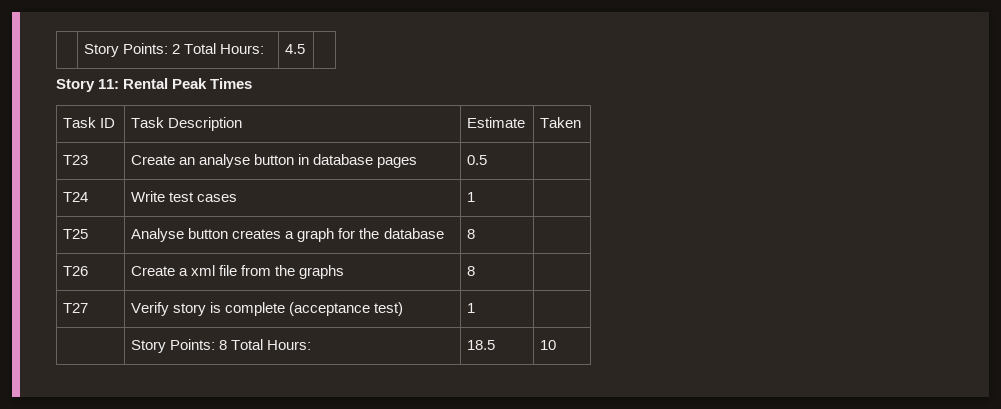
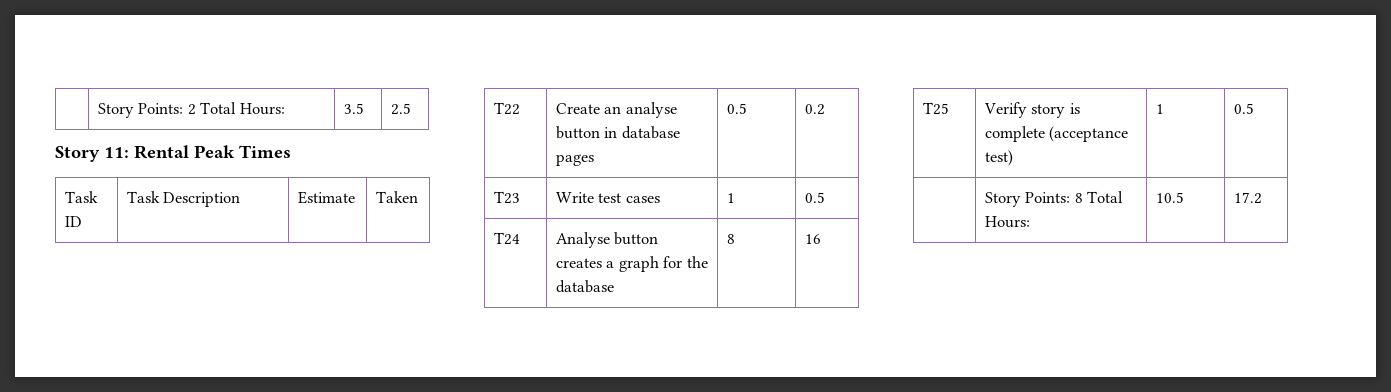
[285,44,306,54] 4.5 | -> [343,103,364,114] [390,103,411,115] 3.5 | 2.5
[63,155,89,165] T23 -> [493,102,520,115] T22
[63,192,89,202] // T24 -> [804,104,825,115] [493,191,520,204] 0.2 // T23
[63,229,89,239] // T25 -> [804,192,825,203] [493,232,520,245] 0.5 // T24
[63,266,89,276] [131,265,345,279] [467,266,476,276] [63,303,89,313] // T26 | Create a xml file from the graphs | 8 | // T27 -> [804,234,821,244] [922,102,949,115] 16 // T25
(476, 308) none -> [1233,103,1254,114] 0.5
[467,340,496,350] [540,340,557,350] 18.5 | 10 -> [1155,192,1184,203] [1233,192,1262,204] 10.5 | 17.2

